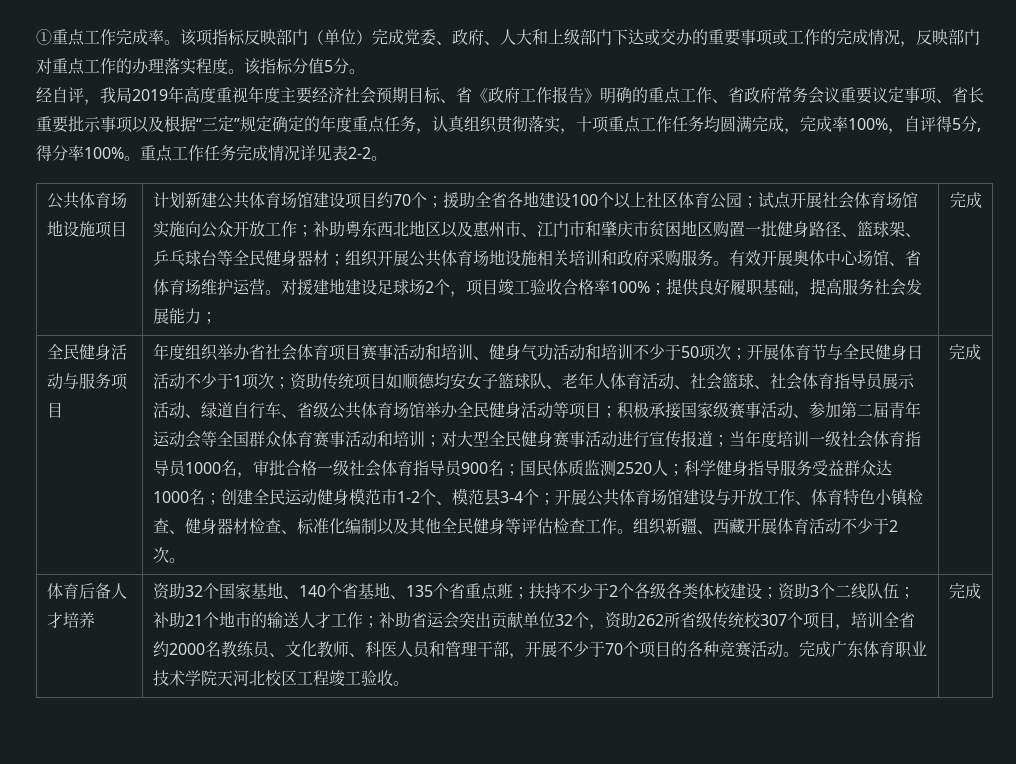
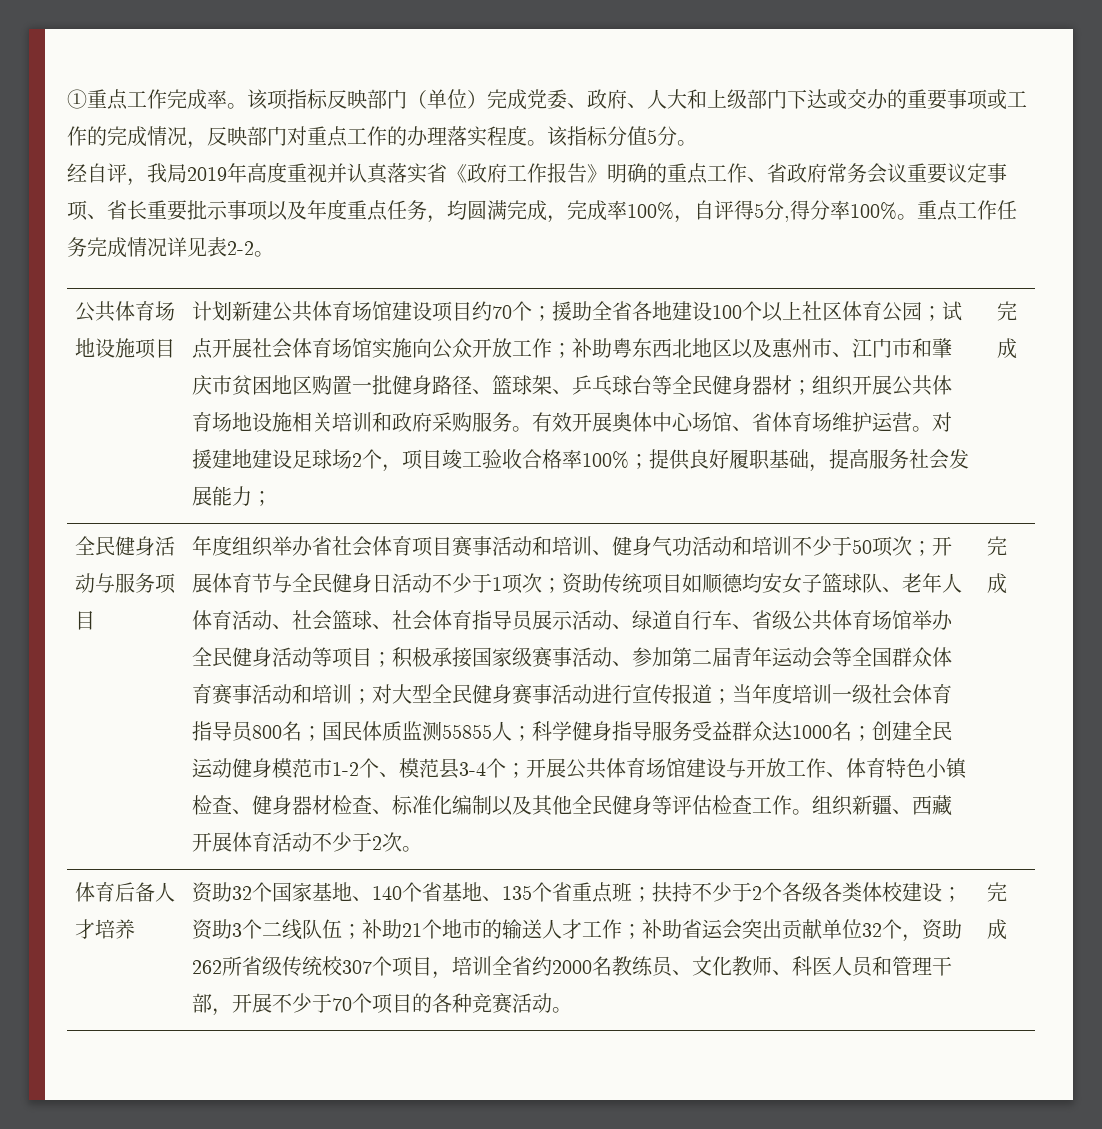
[248,86,456,104] 年度主要经济社会预期目标、 -> [327,163,427,184] 并认真落实
[164,115,704,134] 根据“三定”规定确定的年度重点任务，认真组织贯彻落实，十项重点工作任务 -> [307,199,447,223] 年度重点任务，
[185,459,489,478] 1000名，审批合格一级社会体育指导员900 -> [252,725,283,739] 800
[616,462,653,474] 2520 -> [442,724,493,739] 55855
[799,641,928,658] [153,670,410,686] 完成广东体育职业技术学院天河北校区工程竣工验收。 -> (573, 1010) none

